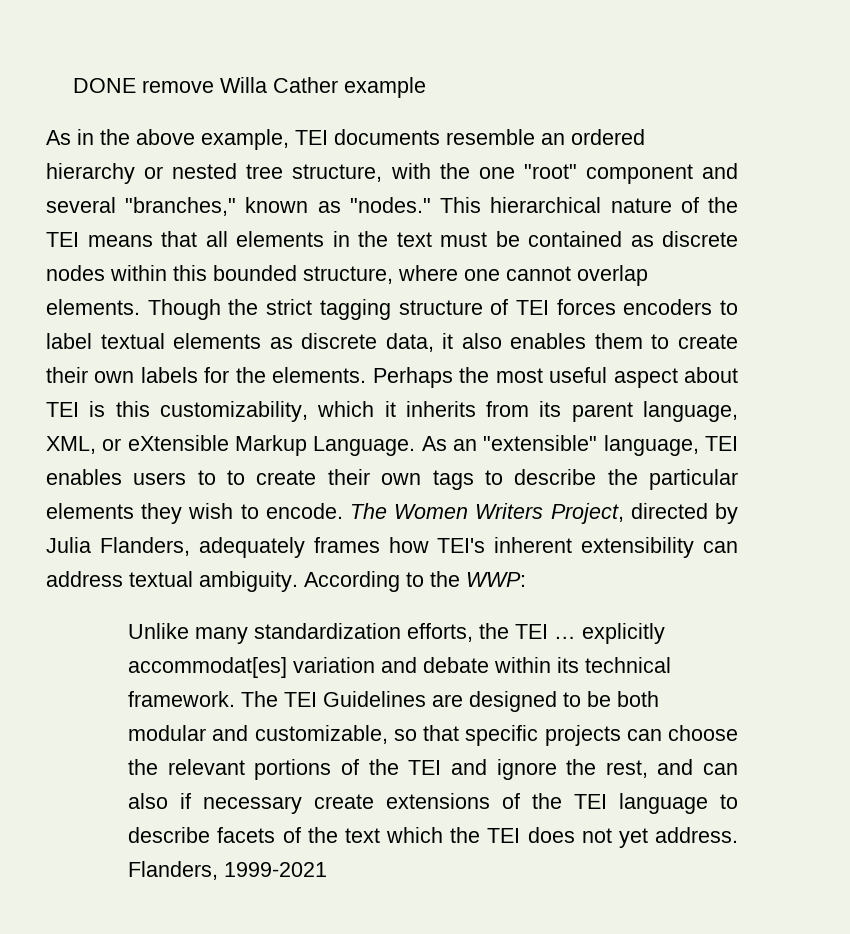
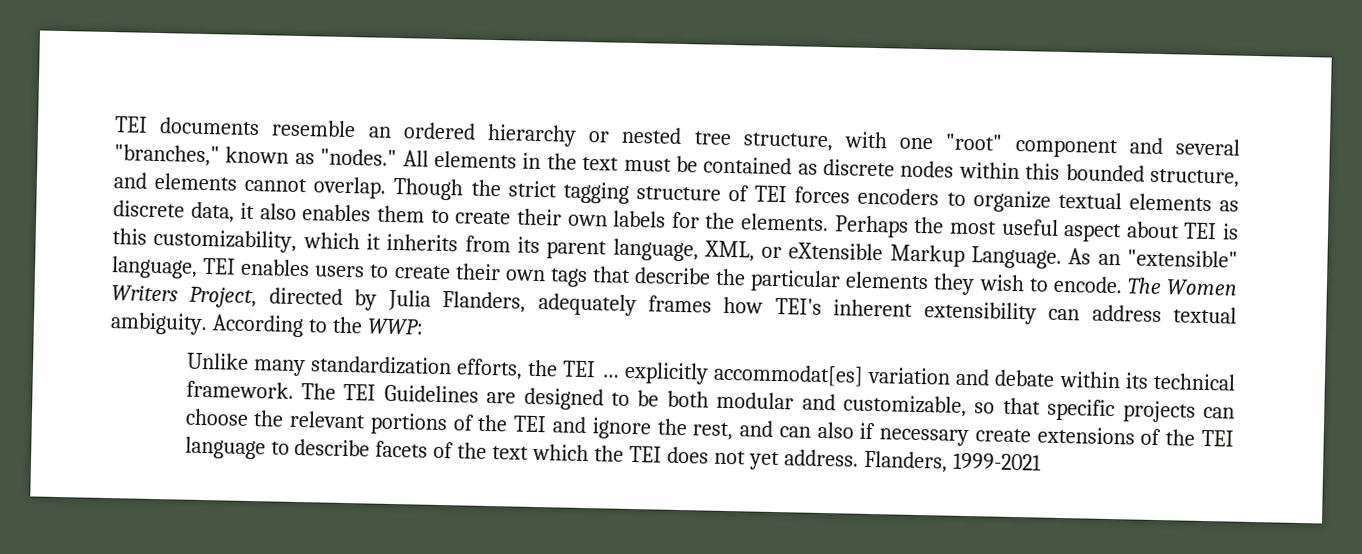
[73,77,427,98] [46,129,289,150] DONE remove Willa Cather example // As in the above example, -> (114, 124) none
[439,163,470,179] the -> (888, 140) none
[440,197,738,213] [46,231,228,247] This hierarchical nature of the TEI means that all -> [402,150,429,167] All
[398,265,648,286] [46,299,140,315] where one cannot overlap elements. -> [113,172,388,199] and elements cannot overlap.
[46,333,92,349] label -> [972,190,1051,213] organize
[227,470,246,485] to -> (390, 271) none
[484,470,503,485] to -> [591,266,631,283] that

